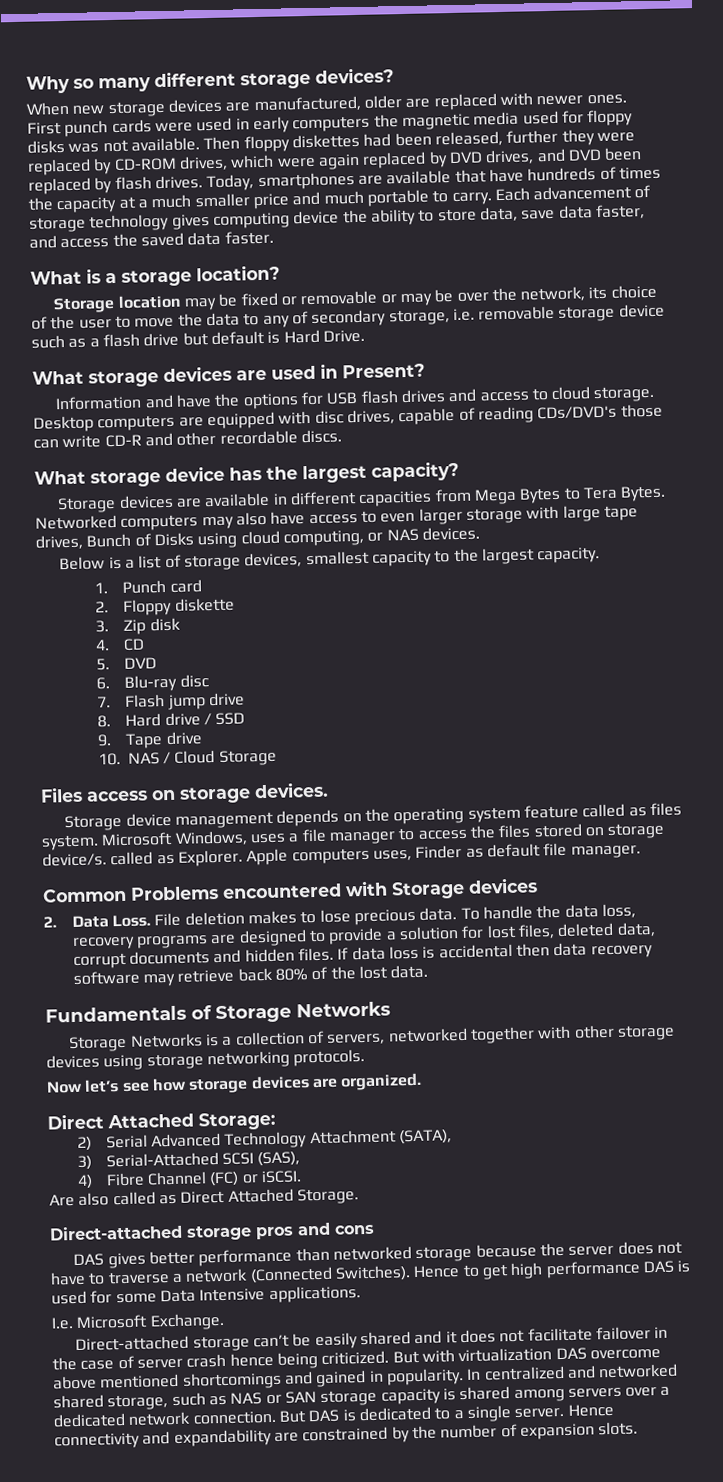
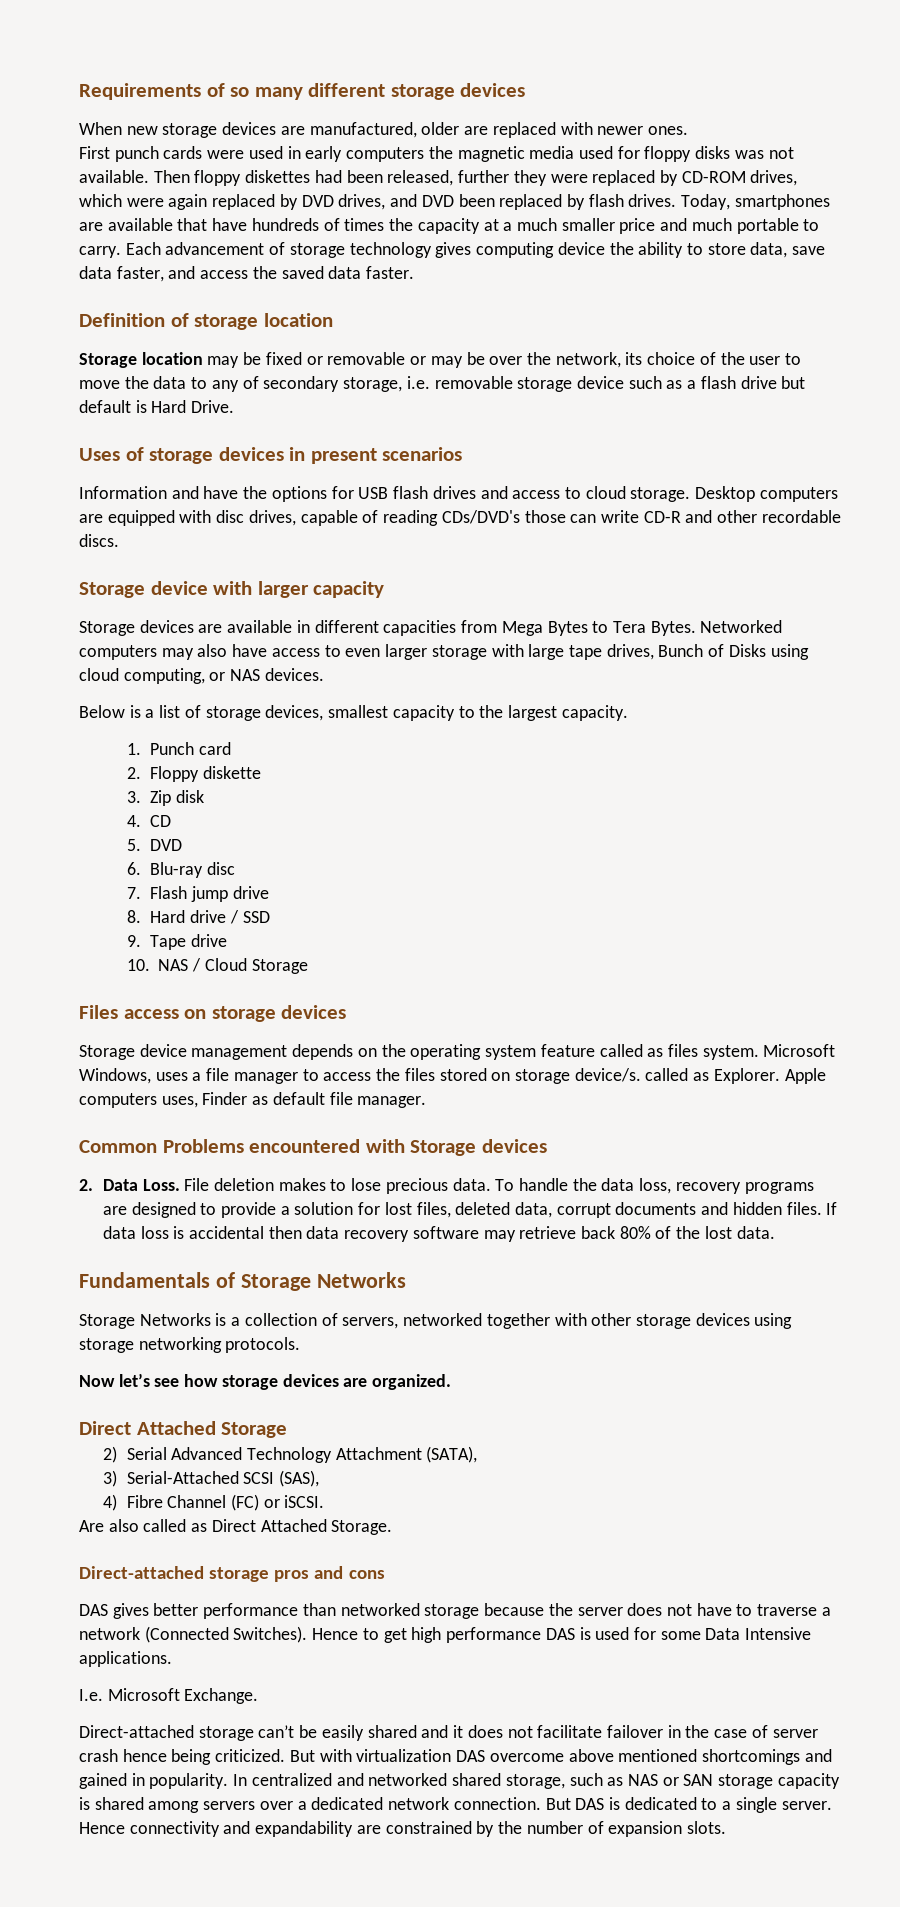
[26,75,70,94] Why -> [79,83,225,100] Requirements of
[315,67,394,84] devices? -> [460,83,526,97] devices
[30,264,280,287] What is a storage location? -> [79,313,333,330] Definition of storage location
[32,363,425,388] What storage devices are used in Present? -> [79,447,463,464] Uses of storage devices in present scenarios
[34,460,459,488] What storage device has the largest capacity? -> [79,581,385,598] Storage device with larger capacity
[254,781,329,799] devices. -> [281,1005,347,1019] devices
[198,1111,276,1131] Storage: -> [221,1422,288,1438] Storage

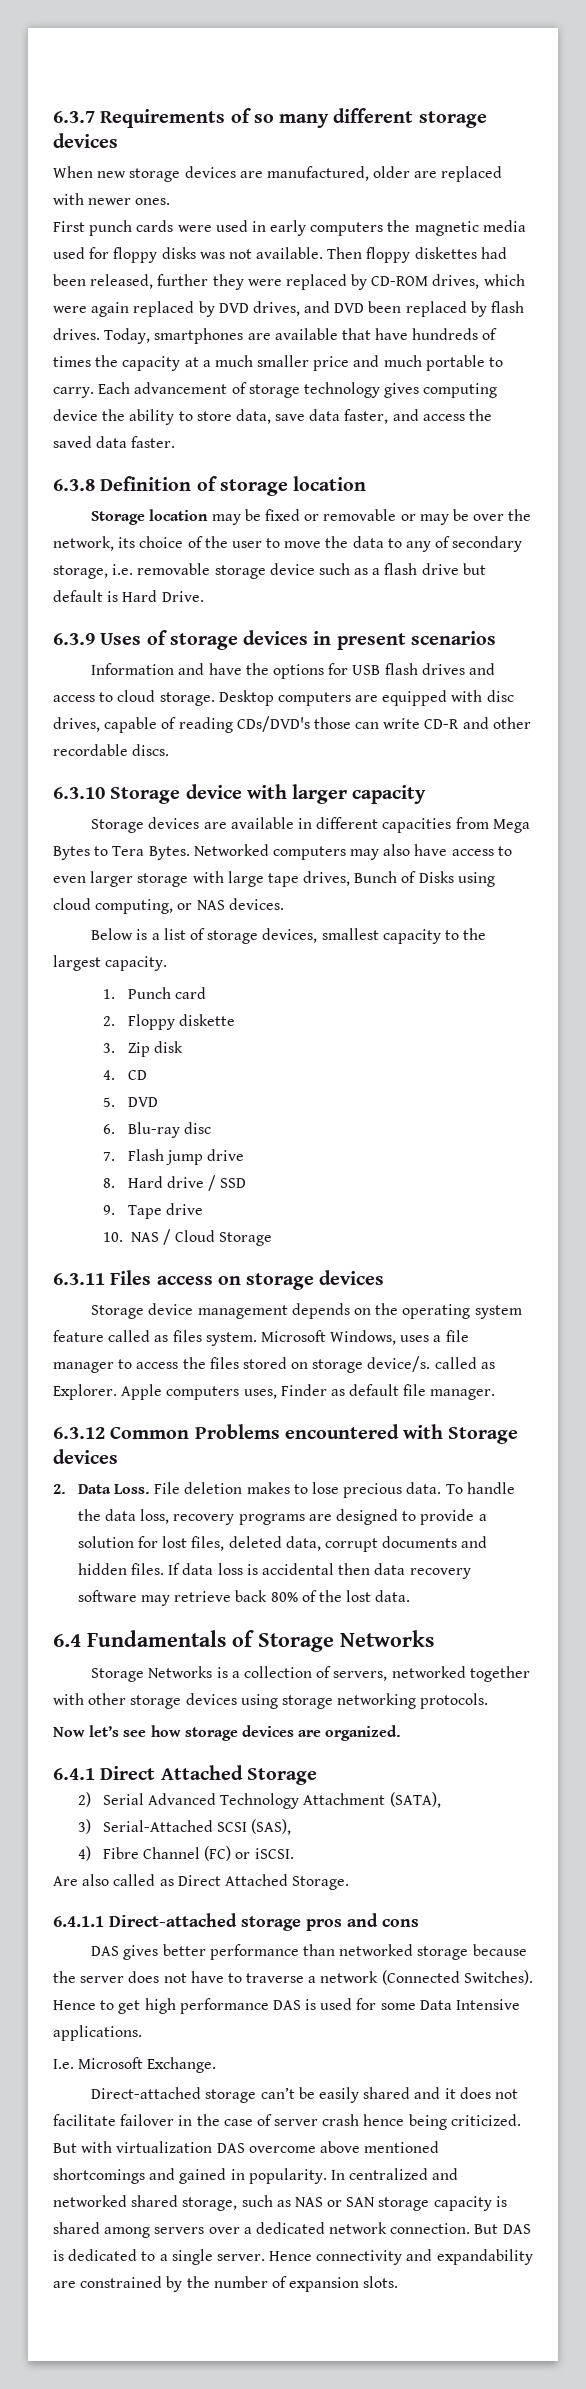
(79, 91) none -> [53,111,95,123] 6.3.7
(415, 272) none -> [53,479,95,491] 6.3.8
(235, 406) none -> [53,633,95,645] 6.3.9
(119, 540) none -> [53,787,105,799] 6.3.10
(308, 966) none -> [53,1273,105,1285] 6.3.11
(427, 1102) none -> [53,1427,105,1439] 6.3.12
(775, 1232) none -> [53,1634,81,1647] 6.4
(452, 1382) none -> [53,1768,95,1780] 6.4.1
(393, 1527) none -> [53,1916,104,1927] 6.4.1.1

